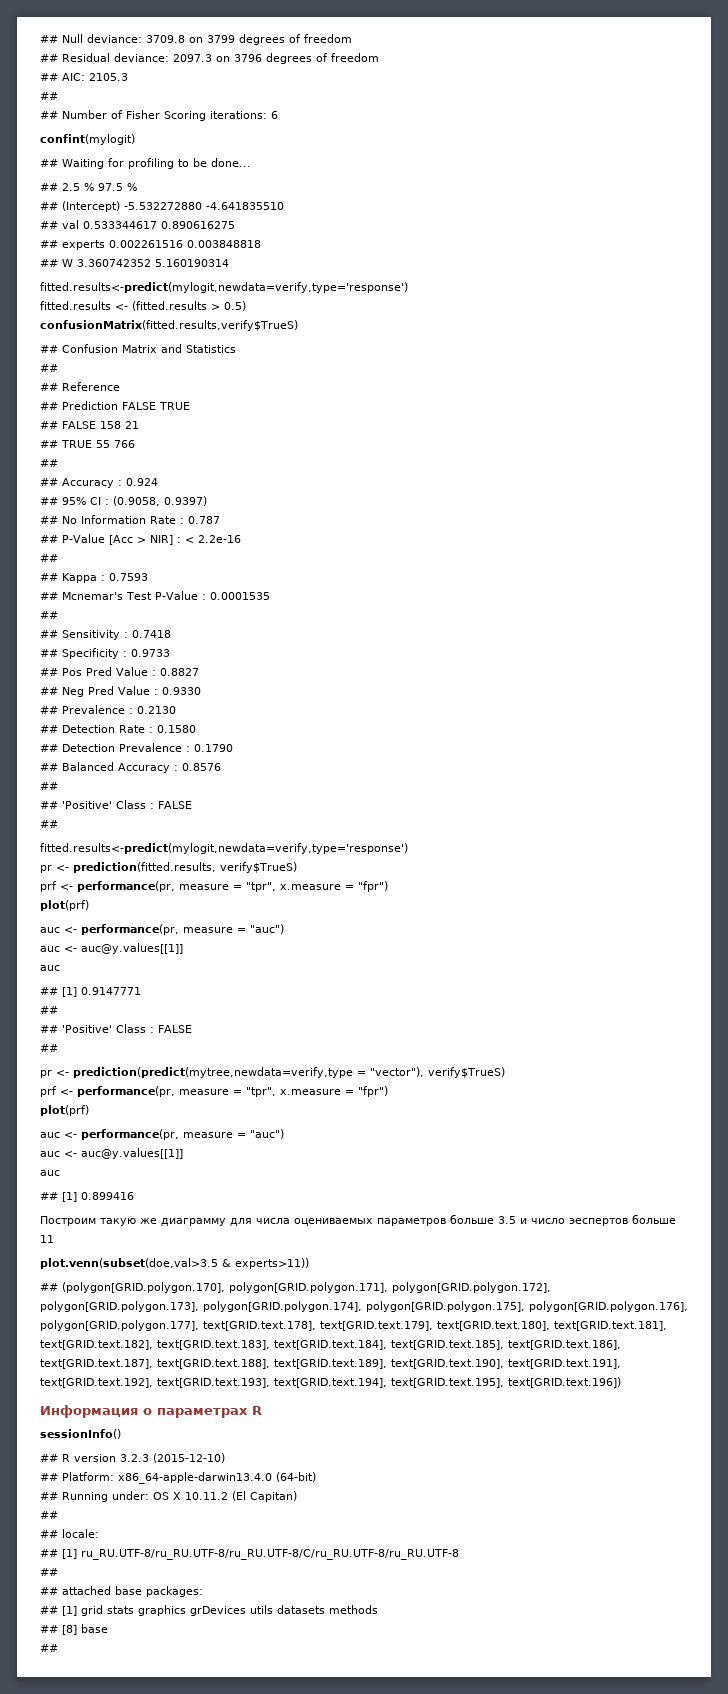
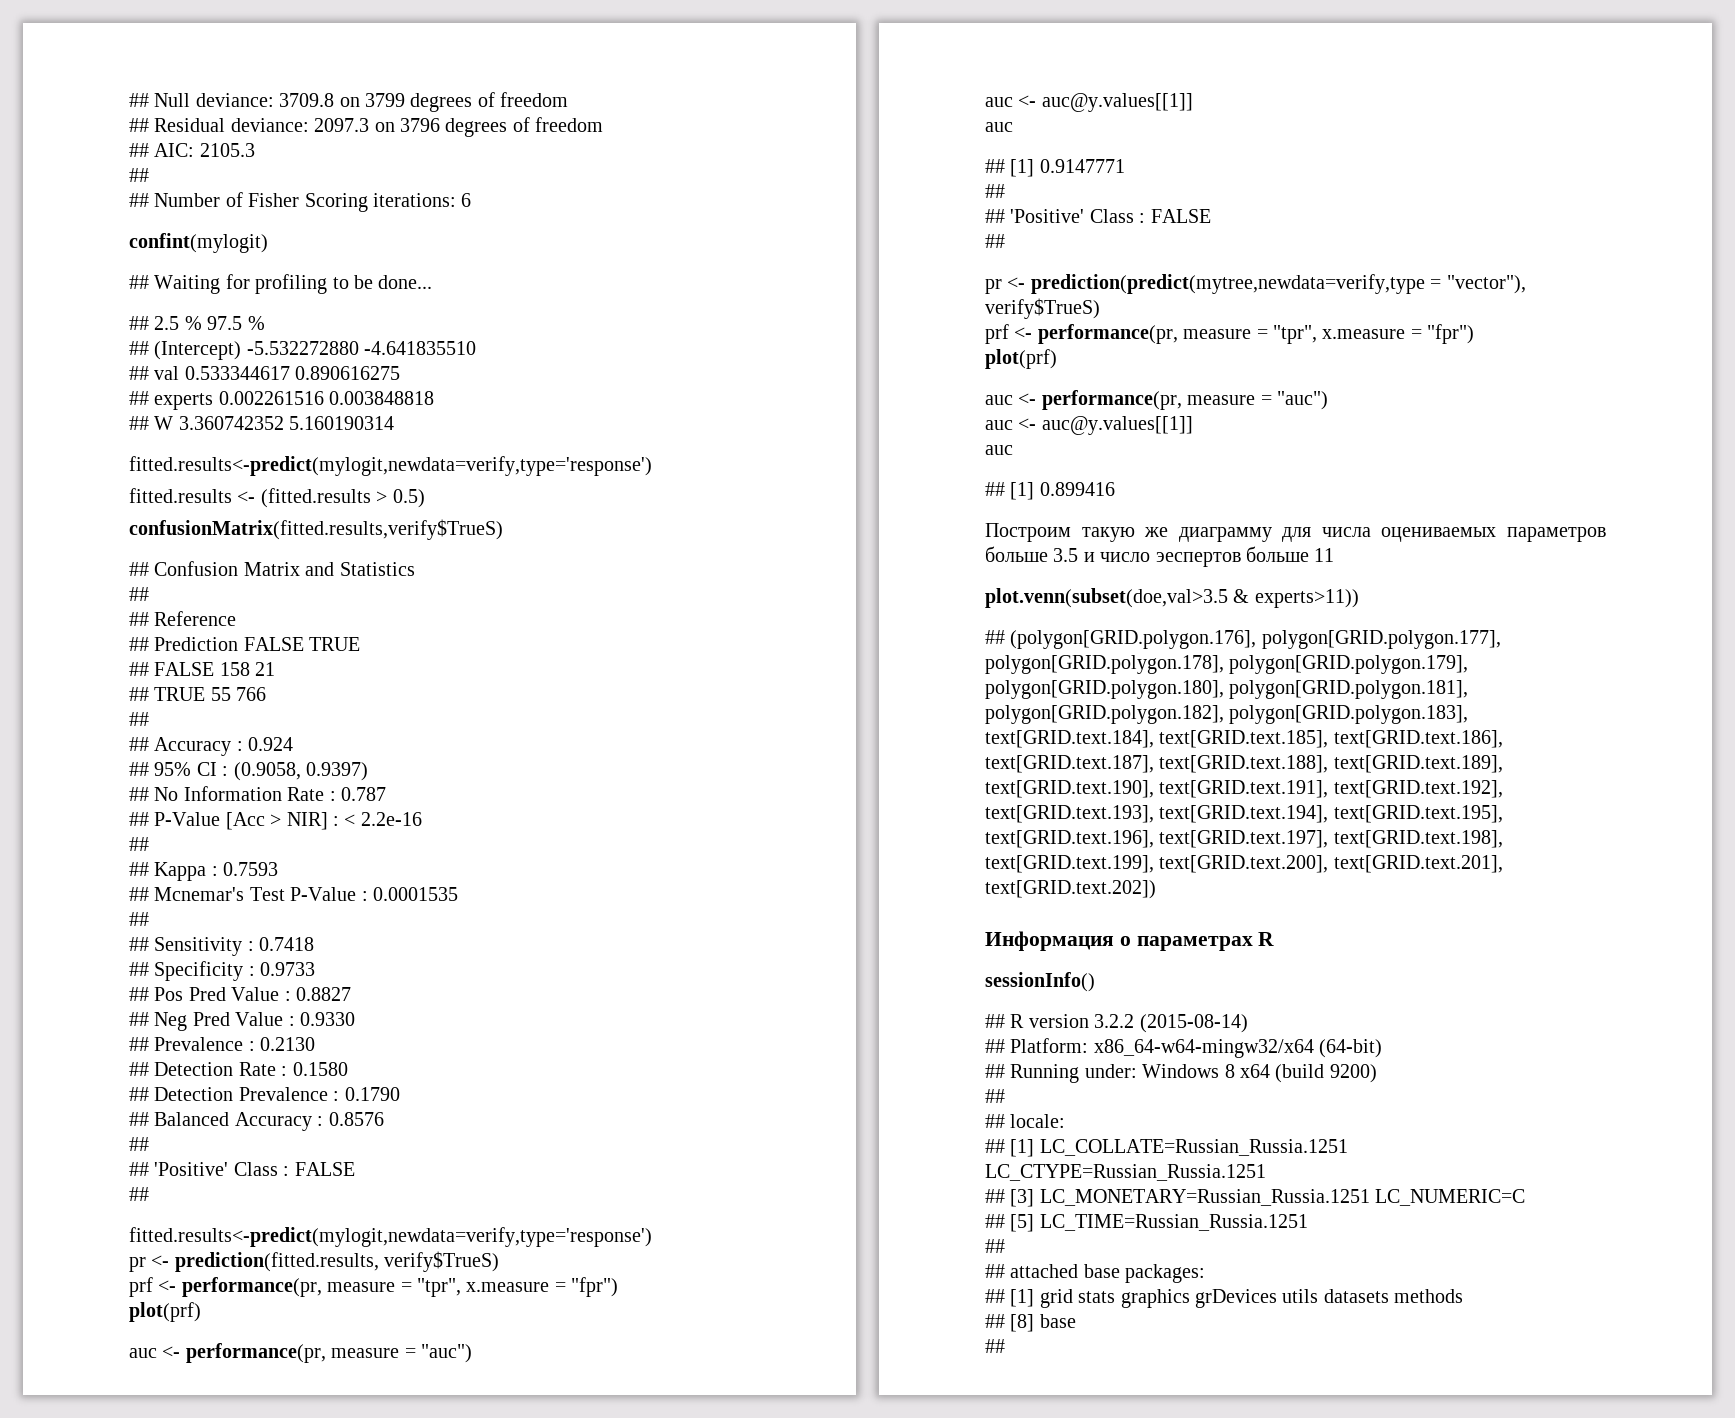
[62,1282,551,1293] [40,1301,688,1312] [40,1320,667,1331] [40,1340,270,1350] (polygon[GRID.polygon.170], polygon[GRID.polygon.171], polygon[GRID.polygon.172], polygon[GRID.polygon.173], polygon[GRID.polygon.174], polygon[GRID.polygon.175], polygon[GRID.polygon.176], polygon[GRID.polygon.177], text[GRID.text.178], text[GRID.text.179], text[GRID.text.180], text[GRID.text.181], text[GRID.text.182], text[GRID.text.183], -> [1010,630,1501,649] [985,655,1469,674] [985,680,1469,699] [985,705,1469,724] (polygon[GRID.polygon.176], polygon[GRID.polygon.177], polygon[GRID.polygon.178], polygon[GRID.polygon.179], polygon[GRID.polygon.180], polygon[GRID.polygon.181], polygon[GRID.polygon.182], polygon[GRID.polygon.183],
[508,1377,621,1388] text[GRID.text.196]) -> [985,830,1503,848] [985,855,1503,873] [985,880,1156,899] text[GRID.text.196], text[GRID.text.197], text[GRID.text.198], text[GRID.text.199], text[GRID.text.200], text[GRID.text.201], text[GRID.text.202])
[120,1453,225,1463] 3.2.3 (2015-12-10) -> [1094,1014,1248,1033] 3.2.2 (2015-08-14)
[118,1472,272,1484] x86_64-apple-darwin13.4.0 -> [1093,1039,1314,1058] x86_64-w64-mingw32/x64
[153,1491,297,1502] OS X 10.11.2 (El Capitan) -> [1142,1064,1377,1083] Windows 8 x64 (build 9200)
[81,1549,459,1560] ru_RU.UTF-8/ru_RU.UTF-8/ru_RU.UTF-8/C/ru_RU.UTF-8/ru_RU.UTF-8 -> [1039,1139,1348,1156] [985,1164,1266,1181] [985,1189,1526,1207] [985,1214,1308,1232] LC_COLLATE=Russian_Russia.1251 LC_CTYPE=Russian_Russia.1251 // ## [3] LC_MONETARY=Russian_Russia.1251 LC_NUMERIC=C // ## [5] LC_TIME=Russian_Russia.1251

